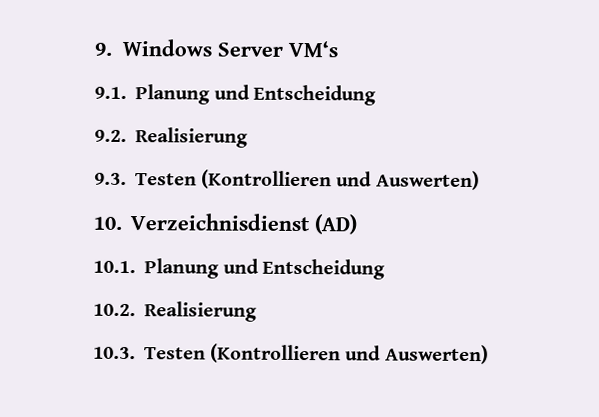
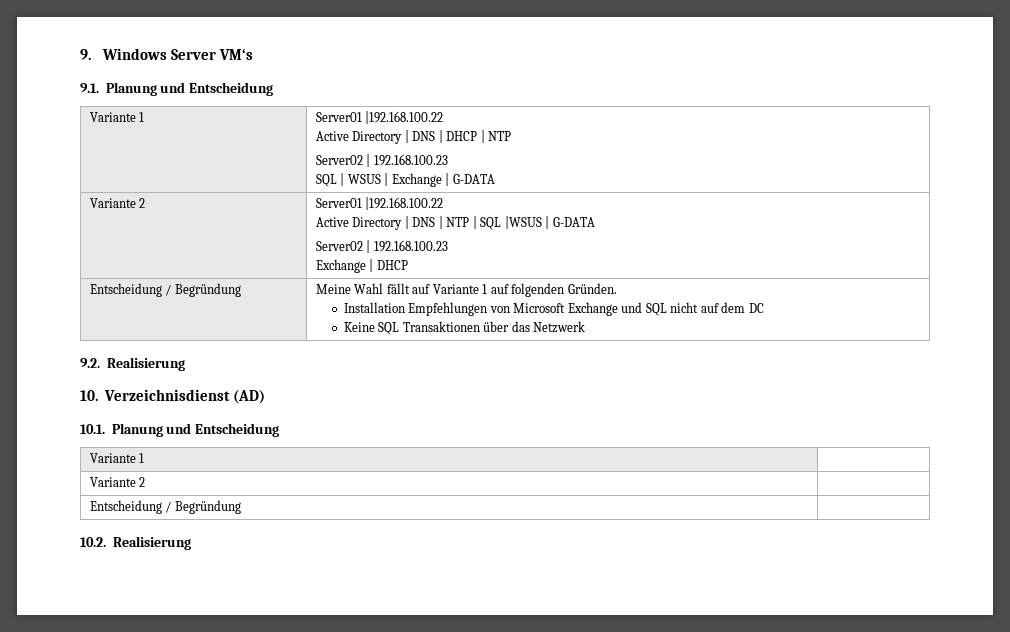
[94,127,248,148] [94,169,480,191] // 9.2. Realisierung // 9.3. Testen (Kontrollieren und Auswerten) -> [89,112,145,122] [315,111,444,124] [315,130,512,144] [315,154,448,167] [315,173,495,187] [89,198,146,208] [315,197,444,210] [315,216,595,230] [315,240,448,253] [315,259,408,273] [89,283,241,297] [315,283,617,297] [343,302,764,316] [343,321,586,335] [80,357,185,371] // Variante 1 | Server01 |192.168.100.22 // Active Directory | DNS | DHCP | NTP // Server02 | 192.168.100.23 // SQL | WSUS | Exchange | G-DATA // Variante 2 | Server01 |192.168.100.22 // Active Directory | DNS | NTP | SQL |WSUS | G-DATA // Server02 | 192.168.100.23 // Exchange | DHCP // Entscheidung / Begründung | Meine Wahl fällt auf Variante 1 auf folgenden Gründen. // Installation Empfehlungen von Microsoft Exchange und SQL nicht auf dem DC // Keine SQL Transaktionen über das Netzwerk // 9.2. Realisierung
[93,301,257,322] [93,343,489,365] // 10.2. Realisierung // 10.3. Testen (Kontrollieren und Auswerten) -> [89,453,145,463] [89,477,146,487] [89,500,241,514] [80,536,191,550] // Variante 1 | // Variante 2 | // Entscheidung / Begründung | // 10.2. Realisierung

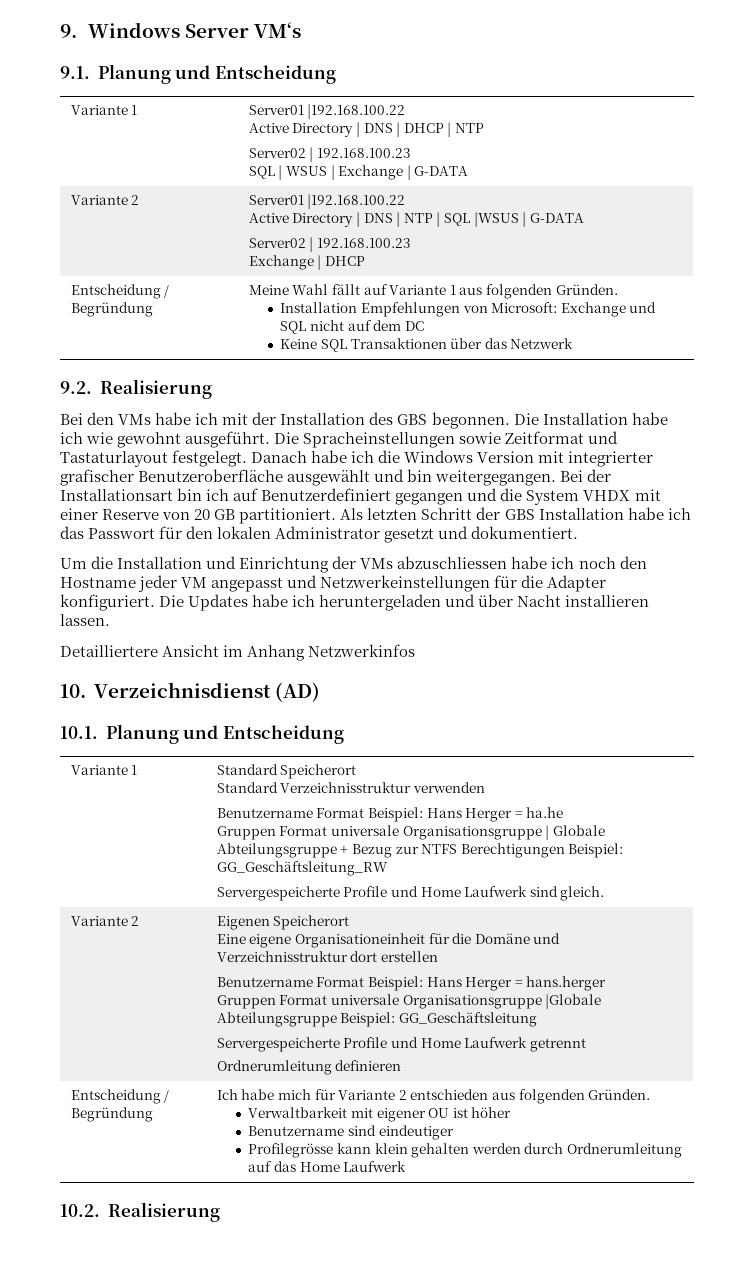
[490,284,509,294] auf -> [459,287,483,295] aus
[513,303,566,313] Microsoft -> [491,302,558,313] Microsoft:
(185, 364) none -> [60,412,668,429] [60,431,619,448] [60,450,654,467] [60,469,612,486] [60,488,661,505] [60,507,691,524] [60,526,579,543] [60,556,647,573] [60,575,607,592] [60,594,650,611] [60,614,110,626] [60,644,416,661] // Bei den VMs habe ich mit der Installation des GBS begonnen. Die Installation habe ich wie gewohnt ausgeführt. Die Spracheinstellungen sowie Zeitformat und Tastaturlayout festgelegt. Danach habe ich die Windows Version mit integrierter grafischer Benutzeroberfläche ausgewählt und bin weitergegangen. Bei der Installationsart bin ich auf Benutzerdefiniert gegangen und die System VHDX mit einer Reserve von 20 GB partitioniert. Als letzten Schritt der GBS Installation habe ich das Passwort für den lokalen Administrator gesetzt und dokumentiert. // Um die Installation und Einrichtung der VMs abzuschliessen habe ich noch den Hostname jeder VM angepasst und Netzwerkeinstellungen für die Adapter konfiguriert. Die Updates habe ich heruntergeladen und über Nacht installieren lassen. // Detailliertere Ansicht im Anhang Netzwerkinfos
[89,477,146,487] [89,500,241,514] // Variante 2 | // Entscheidung / Begründung | -> [216,764,357,779] [216,782,485,793] [216,807,564,822] [216,825,605,840] [216,843,624,858] [216,861,388,876] [216,886,605,901] [70,916,140,926] [216,915,350,930] [216,933,561,948] [216,951,438,962] [216,976,607,991] [216,994,602,1009] [216,1012,537,1027] [216,1037,586,1052] [216,1060,402,1075] [70,1089,170,1104] [70,1107,153,1122] [216,1089,651,1104] [248,1107,512,1122] [248,1125,454,1140] [248,1143,683,1158] [248,1161,407,1172] Standard Speicherort // Standard Verzeichnisstruktur verwenden // Benutzername Format Beispiel: Hans Herger = ha.he // Gruppen Format universale Organisationsgruppe | Globale Abteilungsgruppe + Bezug zur NTFS Berechtigungen Beispiel: GG_Geschäftsleitung_RW // Servergespeicherte Profile und Home Laufwerk sind gleich. // Variante 2 | Eigenen Speicherort // Eine eigene Organisationeinheit für die Domäne und Verzeichnisstruktur dort erstellen // Benutzername Format Beispiel: Hans Herger = hans.herger // Gruppen Format universale Organisationsgruppe |Globale Abteilungsgruppe Beispiel: GG_Geschäftsleitung // Servergespeicherte Profile und Home Laufwerk getrennt // Ordnerumleitung definieren // Entscheidung / Begründung | Ich habe mich für Variante 2 entschieden aus folgenden Gründen. // Verwaltbarkeit mit eigener OU ist höher // Benutzername sind eindeutiger // Profilegrösse kann klein gehalten werden durch Ordnerumleitung auf das Home Laufwerk

